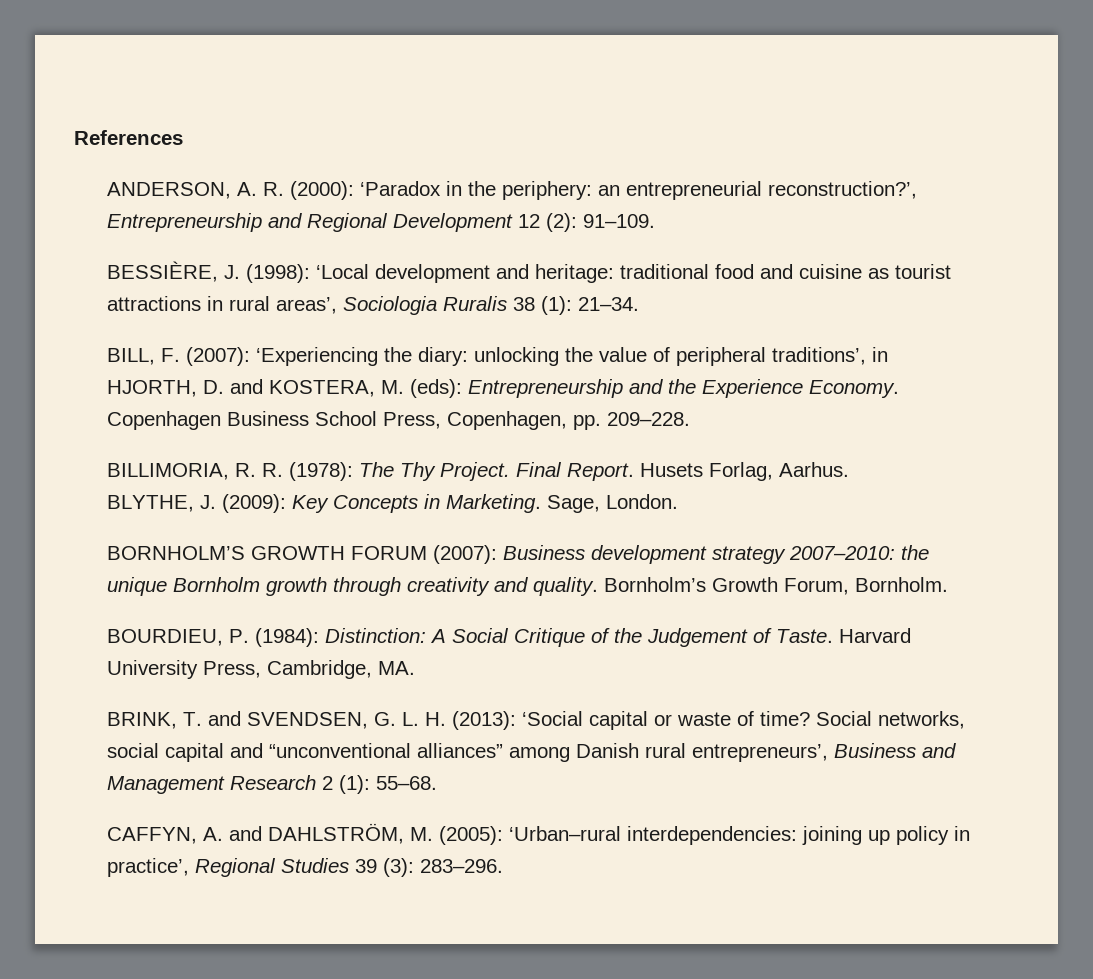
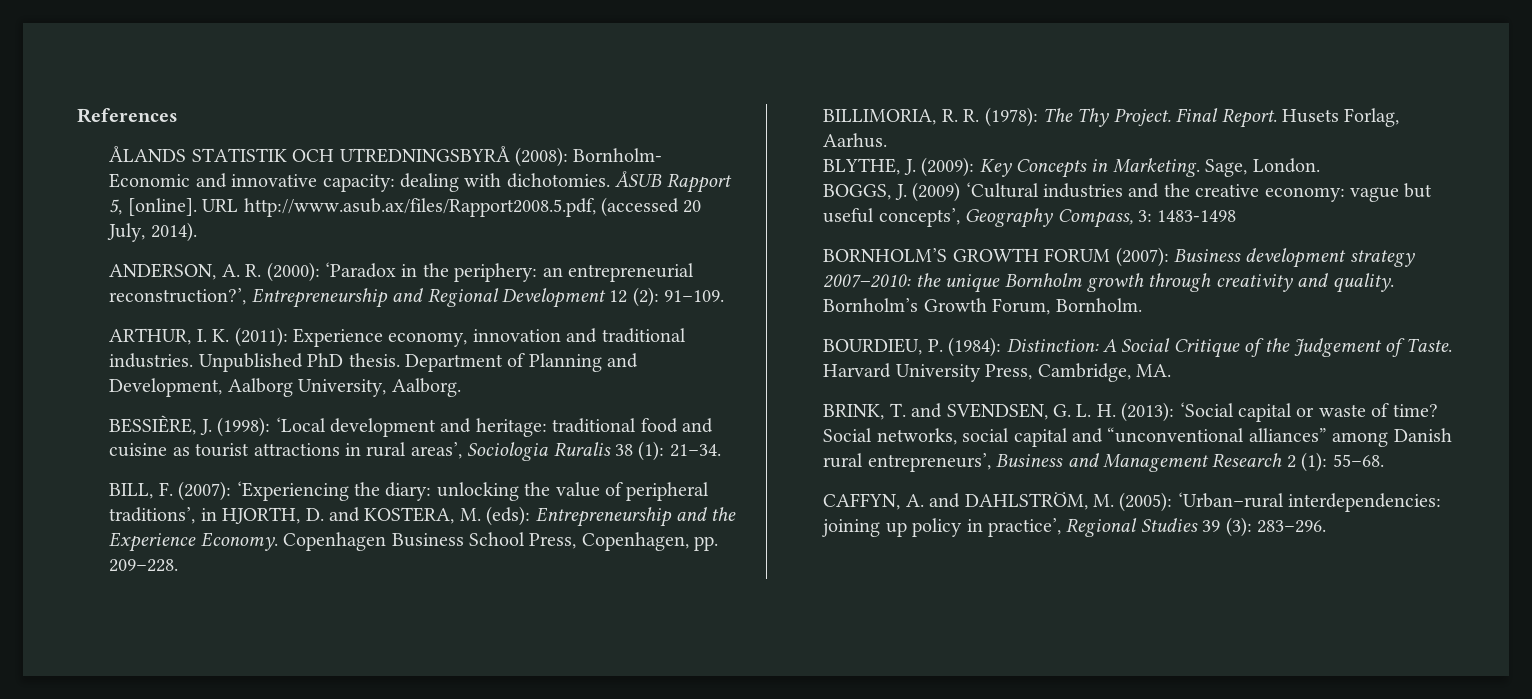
(183, 137) none -> [109,146,663,167] [109,171,732,193] [109,197,702,217] [107,222,197,242] // ÅLANDS STATISTIK OCH UTREDNINGSBYRÅ (2008): Bornholm- Economic and innovative capacity: dealing with dichotomies. ÅSUB Rapport 5, [online]. URL http://www.asub.ax/files/Rapport2008.5.pdf, (accessed 20 July, 2014).
(655, 221) none -> [109,327,686,347] [109,353,639,372] [109,378,461,397] // ARTHUR, I. K. (2011): Experience economy, innovation and traditional industries. Unpublished PhD thesis. Department of Planning and Development, Aalborg University, Aalborg.
(678, 501) none -> [823,182,1433,202] [823,208,1237,228] // BOGGS, J. (2009) ‘Cultural industries and the creative economy: vague but useful concepts’, Geography Compass, 3: 1483-1498

